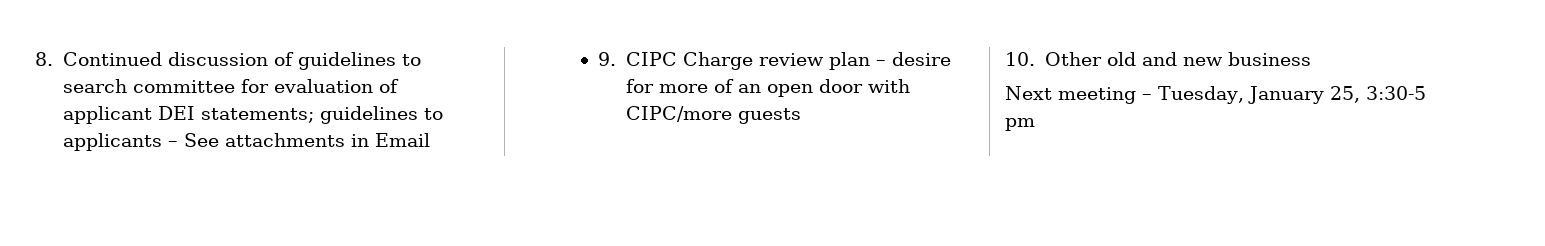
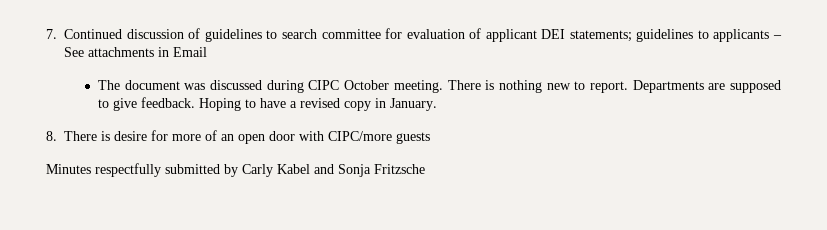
[35,52,53,66] 8. -> [46,29,57,39] 7.
[597,52,887,70] 9. CIPC Charge review plan – -> [98,80,781,93] [98,97,438,111] [46,131,111,141] The document was discussed during CIPC October meeting. There is nothing new to report. Departments are supposed to give feedback. Hoping to have a revised copy in January. // 8. There is
[1005,52,1311,66] [1005,86,1426,104] [1005,118,1035,131] 10. Other old and new business // Next meeting – Tuesday, January 25, 3:30-5 pm -> [46,163,425,177] Minutes respectfully submitted by Carly Kabel and Sonja Fritzsche

